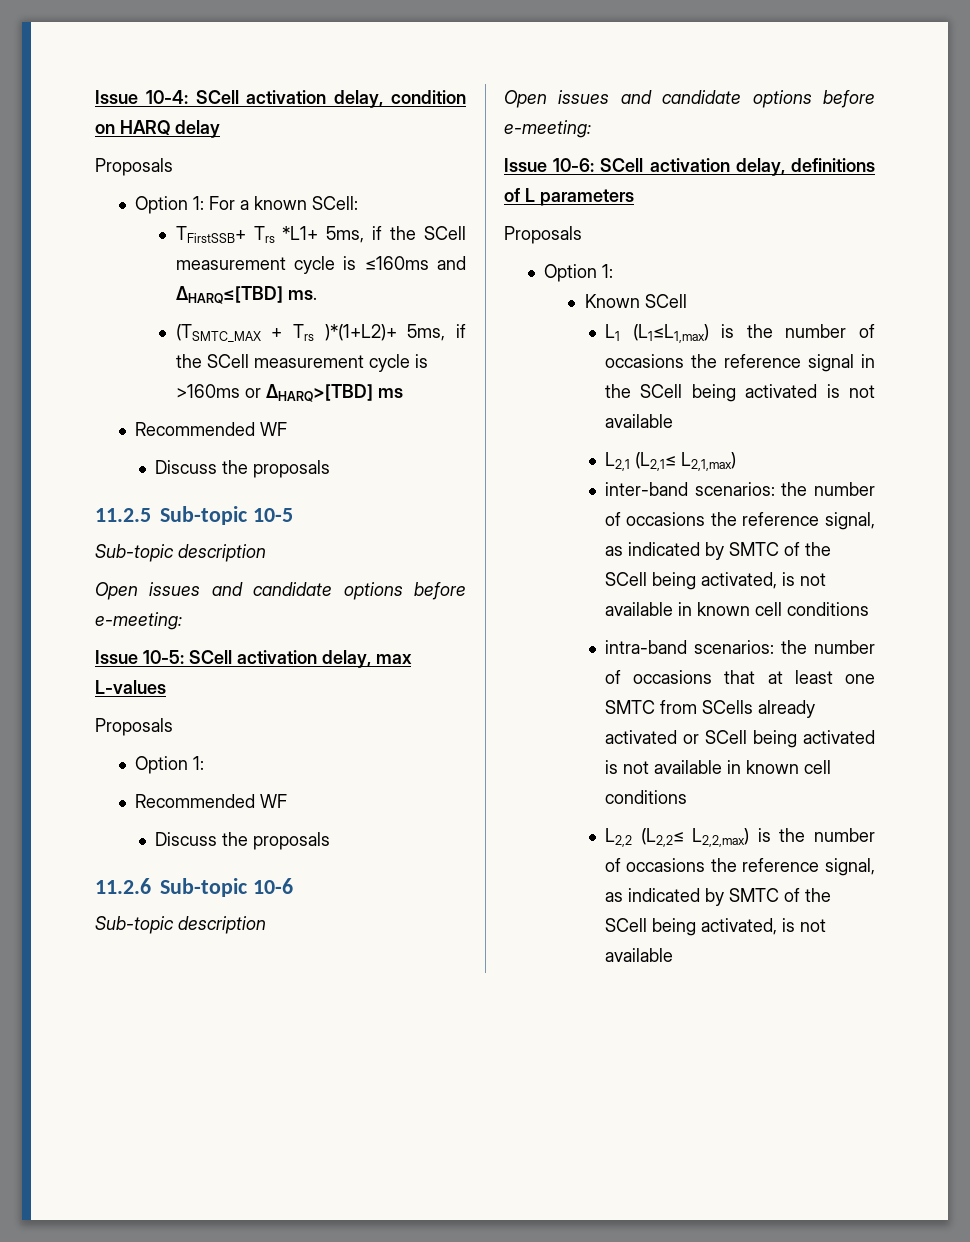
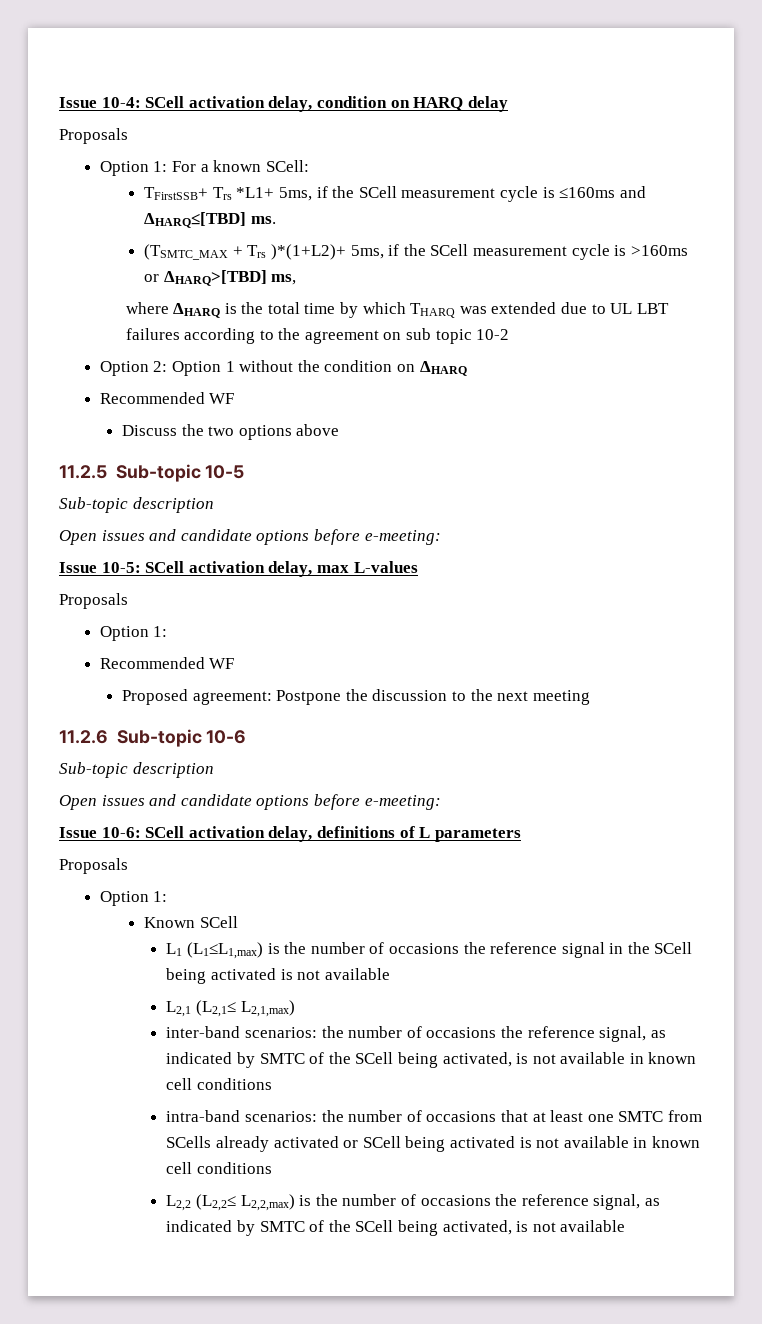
[377,388,403,398] [135,422,288,436] [155,460,331,478] ms // Recommended WF // Discuss the proposals -> [271,274,297,285] [125,302,669,318] [125,328,510,344] [99,360,467,376] [99,392,235,404] [122,424,340,440] ms, // where ΔHARQ is the total time by which THARQ was extended due to UL LBT failures according to the agreement on sub topic 10-2 // Option 2: Option 1 without the condition on ΔHARQ // Recommended WF // Discuss the two options above
[155,832,331,850] Discuss the proposals -> [122,689,590,705] Proposed agreement: Postpone the discussion to the next meeting

